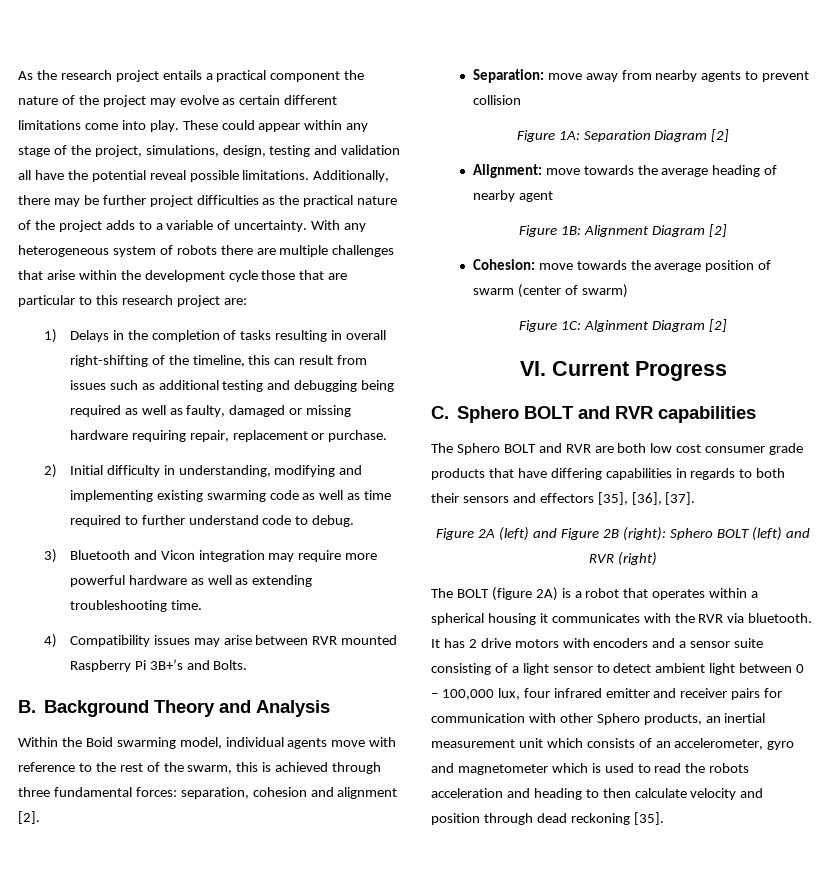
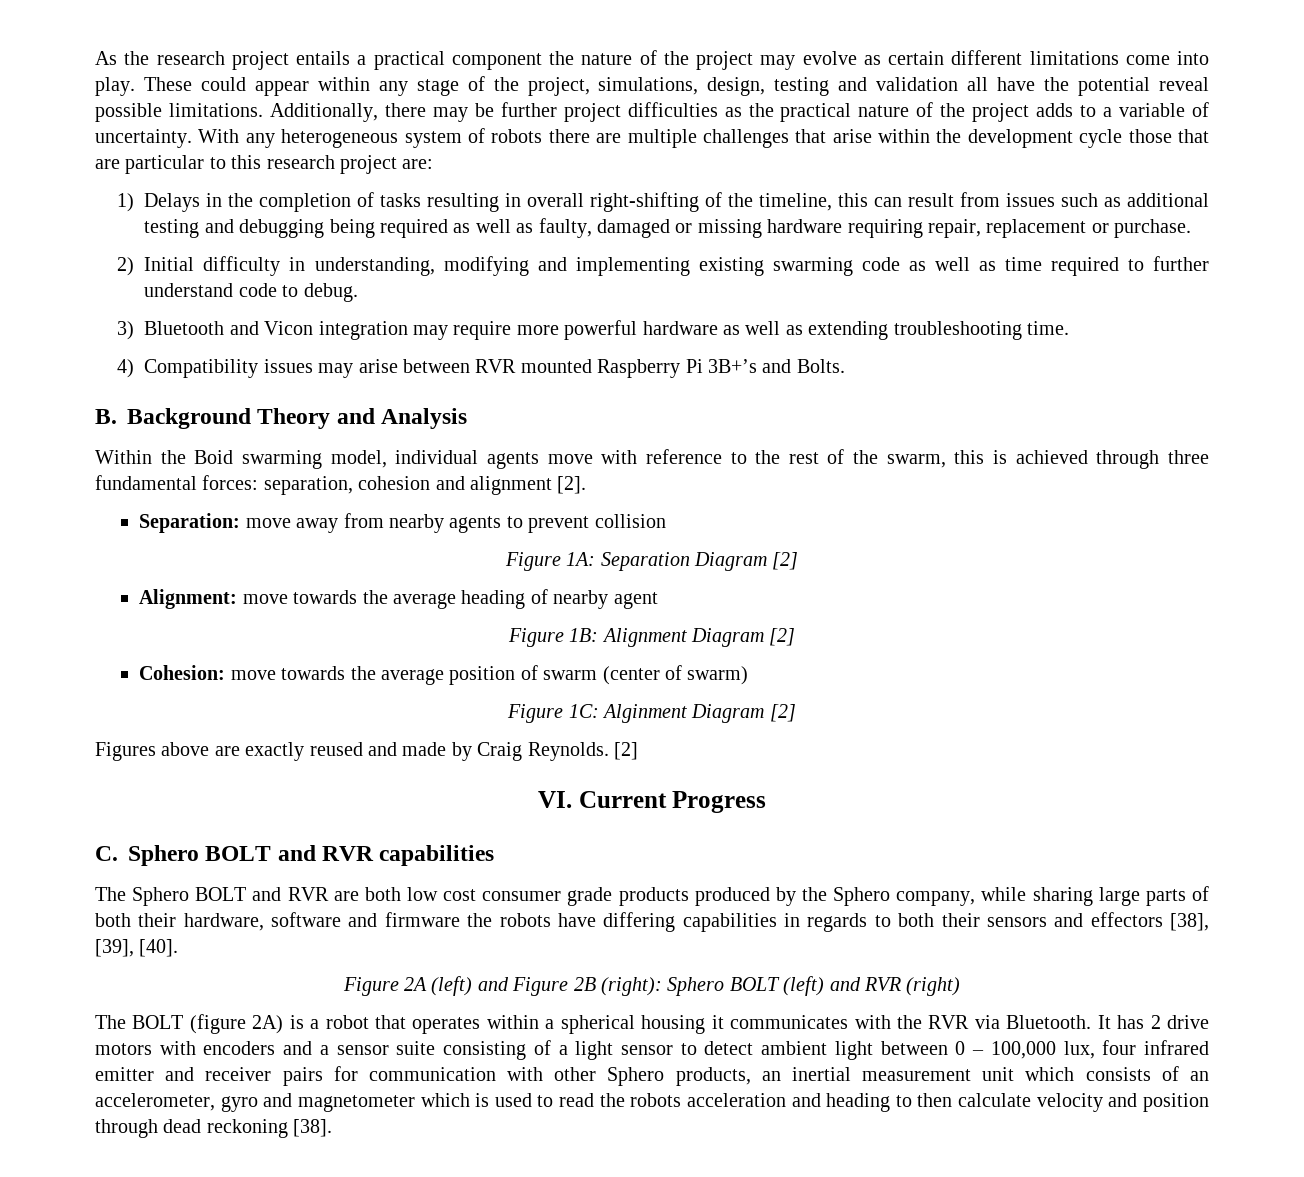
(727, 325) none -> [95,742,638,761] // Figures above are exactly reused and made by Craig Reynolds. [2]
[488,468,514,478] that -> [694,886,1209,906] [95,912,551,931] produced by the Sphero company, while sharing large parts of both their hardware, software and firmware the robots
[597,492,696,505] [35], [36], [37]. -> [1169,913,1209,931] [95,939,179,957] [38], [39], [40].
[748,613,813,623] bluetooth. -> [1006,1015,1092,1029] Bluetooth.
[633,812,664,825] [35]. -> [293,1119,333,1137] [38].

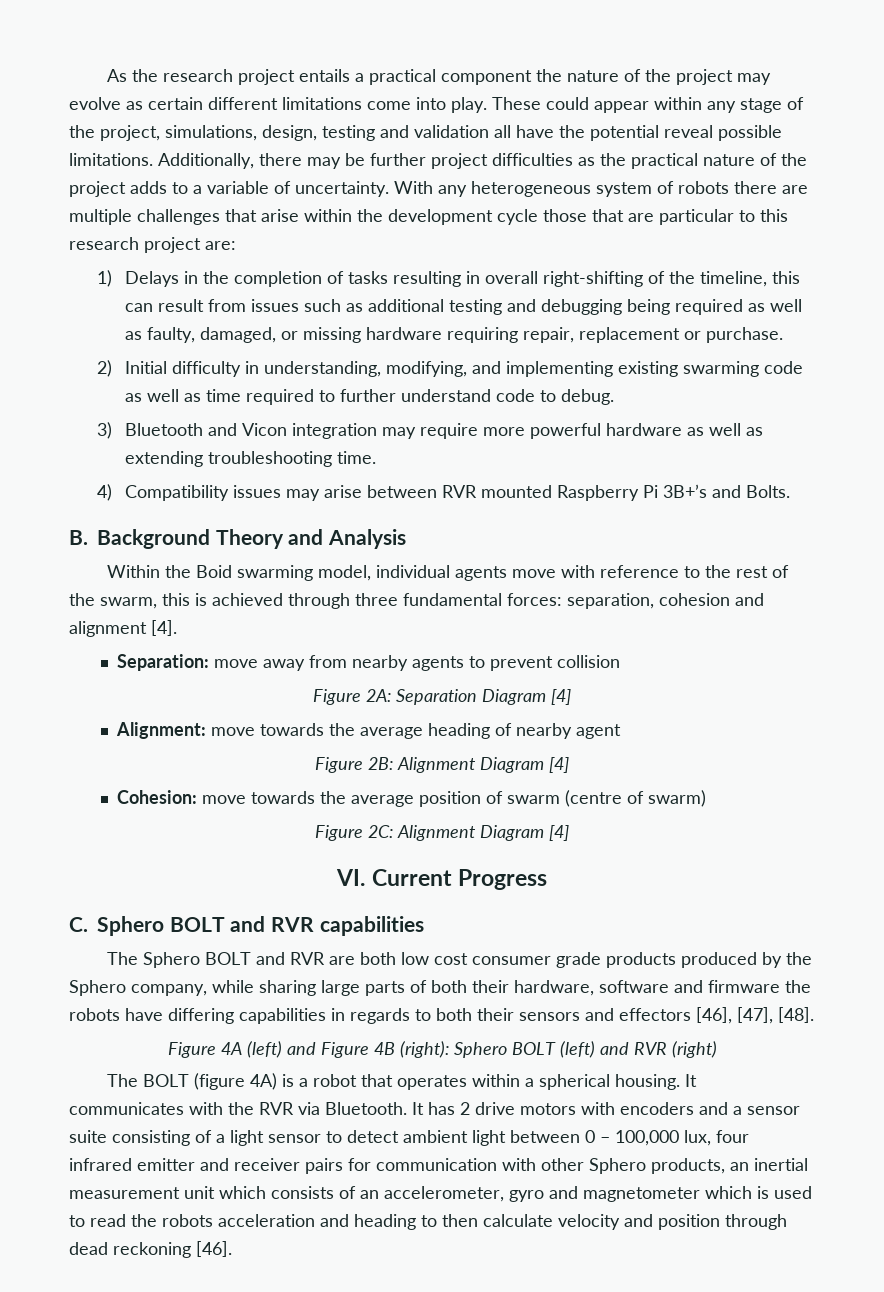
[596,219,670,238] damaged -> [200,327,277,343] damaged,
[443,256,529,276] modifying -> [386,361,468,377] modifying,
[557,476,587,494] [2]. -> [151,620,177,636] [4].
[566,552,596,566] 1A: -> [366,689,391,702] 2A:
[772,552,799,570] [2] -> [551,689,571,705] [4]
[569,628,796,647] 1B: Alignment Diagram [2] -> [368,757,569,773] 2B: Alignment Diagram [4]
[602,666,660,685] (center -> [564,790,622,807] (centre
[568,704,796,723] [95,742,638,761] 1C: Alginment Diagram [2] // Figures above are exactly reused and made by Craig Reynolds. [2] -> [368,825,569,841] 2C: Alignment Diagram [4]
[1169,913,1209,931] [95,939,179,957] [342,977,427,996] [38], [39], [40]. // Figure 2A -> [696,1007,814,1024] [167,1042,242,1058] [46], [47], [48]. // Figure 4A
[573,977,596,991] 2B -> [373,1042,395,1055] 4B
[252,1015,284,1034] 2A) -> [249,1073,277,1090] 4A)
[641,1015,724,1034] housing it -> [614,1074,697,1090] housing. It
[293,1119,333,1137] [38]. -> [196,1241,232,1257] [46].

